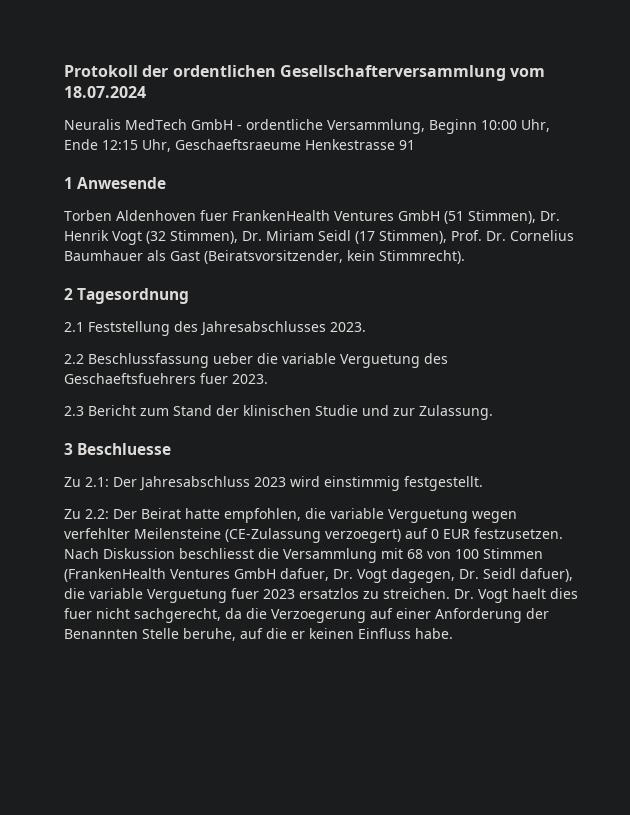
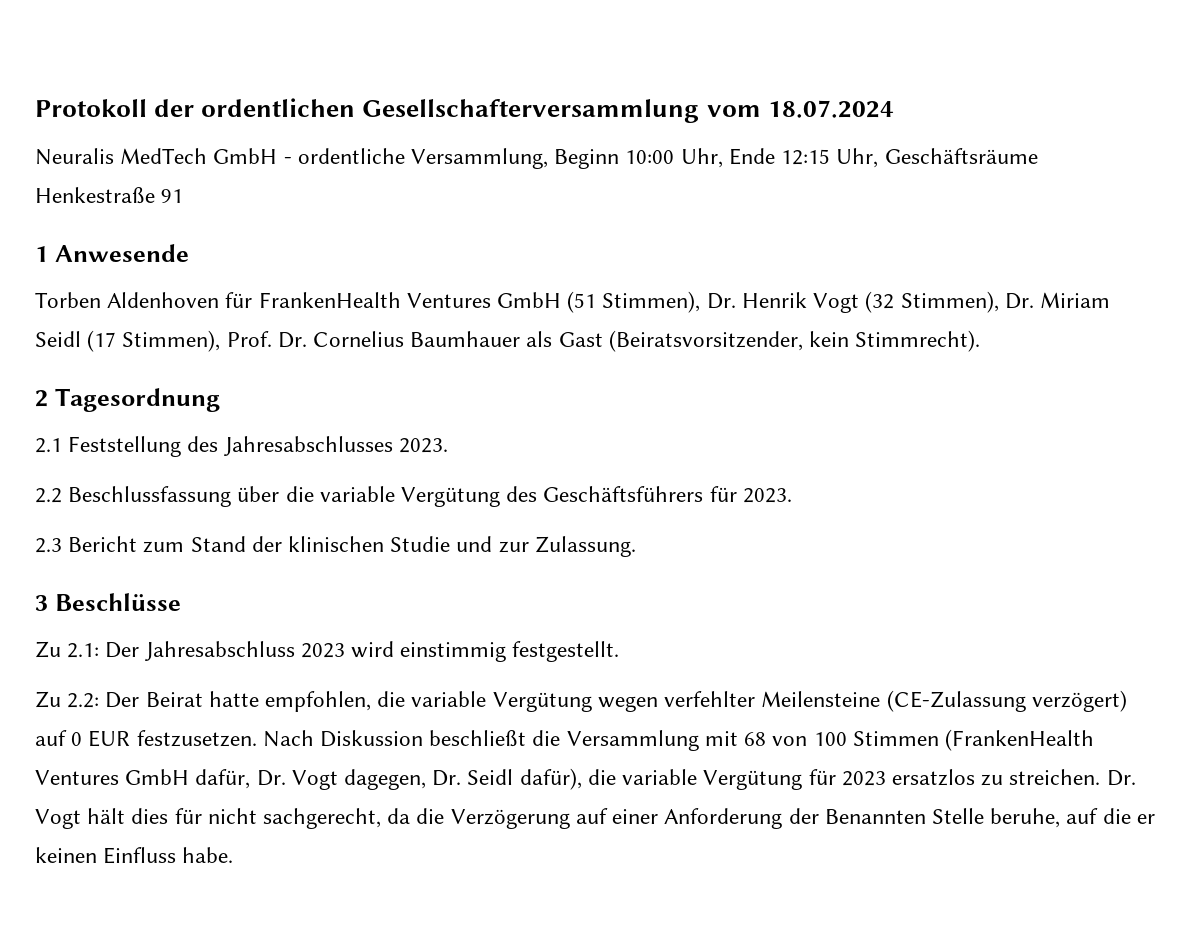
[175,139,395,150] Geschaeftsraeume Henkestrasse -> [884,148,1038,164] [35,187,155,204] Geschäftsräume Henkestraße
[200,210,228,221] fuer -> [225,292,253,308] für
[213,353,448,368] [64,373,228,384] ueber die variable Verguetung des Geschaeftsfuehrers fuer -> [237,486,737,507] über die variable Vergütung des Geschäftsführers für
[77,443,172,455] Beschluesse -> [54,593,181,611] Beschlüsse
[388,509,468,523] Verguetung -> [492,692,592,712] Vergütung
[325,529,401,543] verzoegert) -> [1031,690,1127,712] verzögert)
[179,548,254,559] beschliesst -> [429,730,527,747] beschließt
[280,568,329,581] dafuer, -> [195,769,251,789] dafür,
[520,568,573,582] [64,588,259,603] dafuer), die variable Verguetung fuer -> [519,768,836,790] dafür), die variable Vergütung für
[512,588,578,599] [64,608,92,619] haelt dies fuer -> [87,808,202,824] hält dies für
[271,609,366,623] Verzoegerung -> [450,809,570,829] Verzögerung

